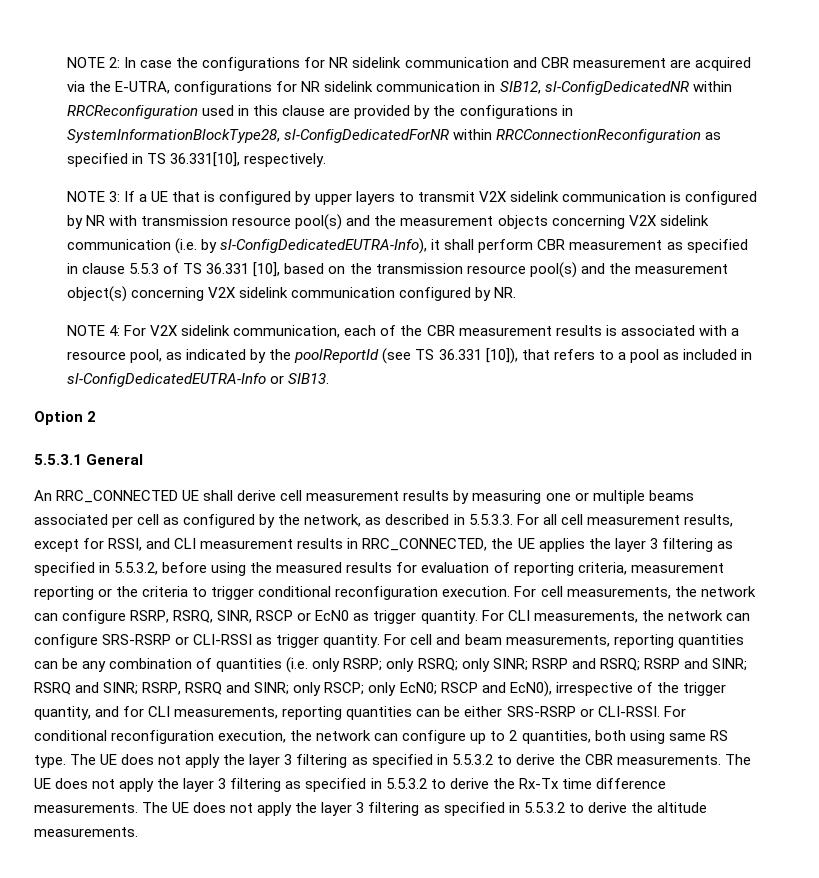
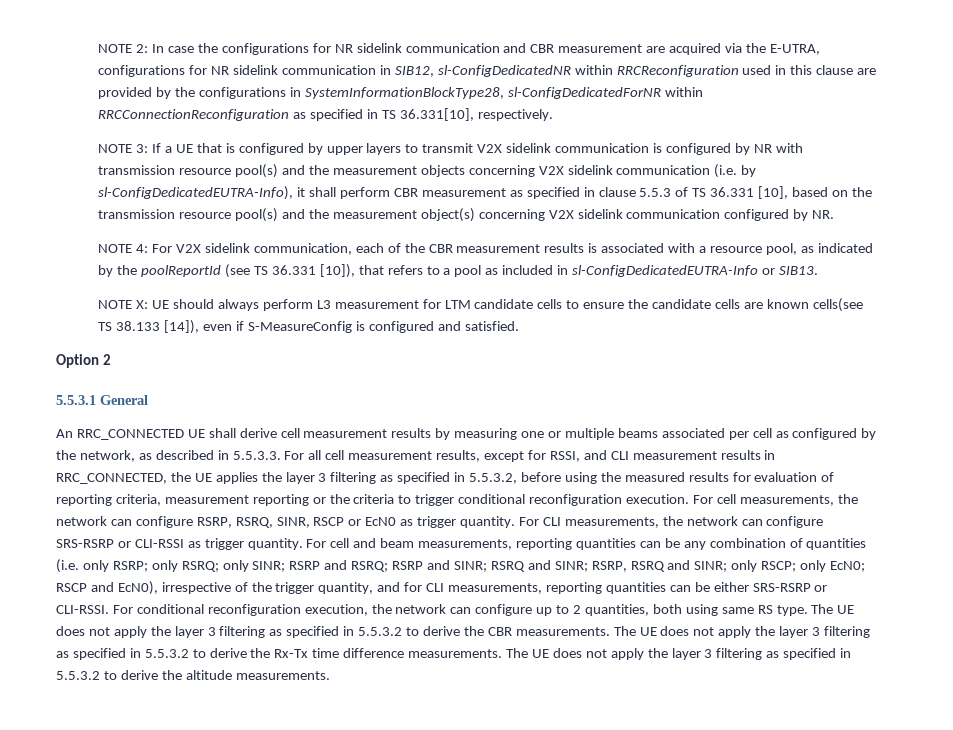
(330, 378) none -> [98,298,863,312] [98,320,519,334] // NOTE X: UE should always perform L3 measurement for LTM candidate cells to ensure the candidate cells are known cells(see TS 38.133 [14]), even if S-MeasureConfig is configured and satisfied.

